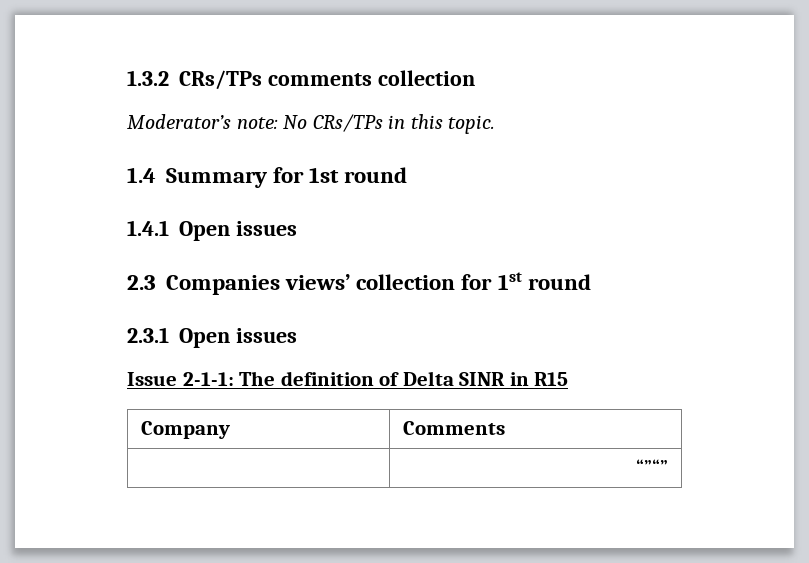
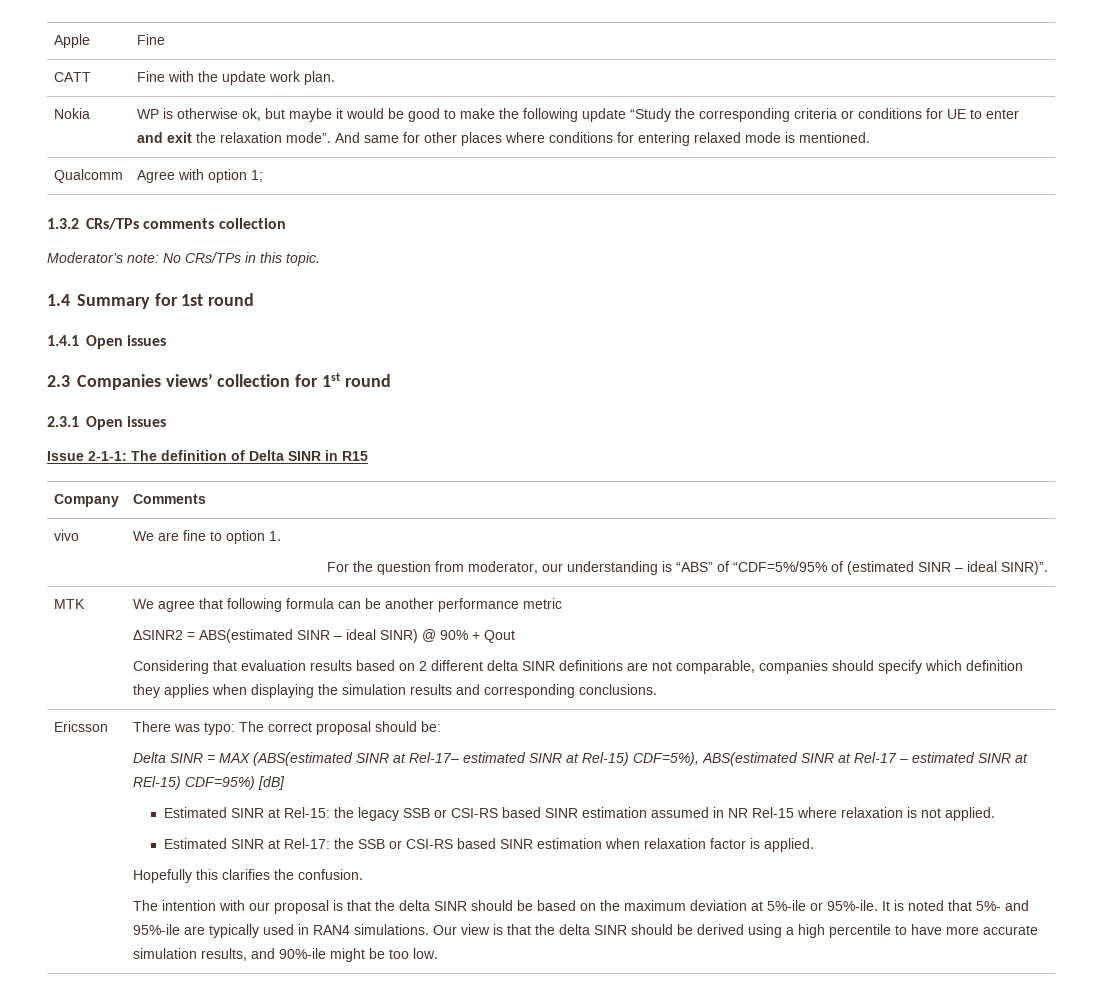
(127, 78) none -> [53,34,90,48] [136,34,165,45] [53,72,91,82] [136,71,335,85] [53,108,90,119] [136,108,1019,122] [136,132,870,146] [53,169,123,183] [136,169,263,183] Apple | Fine // CATT | Fine with the update work plan. // Nokia | WP is otherwise ok, but maybe it would be good to make the following update “Study the corresponding criteria or conditions for UE to enter and exit the relaxation mode”. And same for other places where conditions for entering relaxed mode is mentioned. // Qualcomm | Agree with option 1; //
[636,459,669,474] | “”“” -> [53,530,79,541] [132,530,281,544] [327,561,1049,575] [53,599,85,609] [132,598,562,612] [132,629,515,643] [132,660,1023,674] [132,684,657,698] [53,721,108,732] [132,721,441,735] [132,752,1028,766] [132,776,285,790] [163,807,995,821] [163,838,814,852] [132,869,363,883] [132,900,1029,914] [132,924,1038,938] [132,948,438,962] vivo | We are fine to option 1. // For the question from moderator, our understanding is “ABS” of “CDF=5%/95% of (estimated SINR – ideal SINR)”. // MTK | We agree that following formula can be another performance metric // ΔSINR2 = ABS(estimated SINR – ideal SINR) @ 90% + Qout // Considering that evaluation results based on 2 different delta SINR definitions are not comparable, companies should specify which definition they applies when displaying the simulation results and corresponding conclusions. // Ericsson | There was typo: The correct proposal should be: // Delta SINR = MAX (ABS(estimated SINR at Rel-17– estimated SINR at Rel-15) CDF=5%), ABS(estimated SINR at Rel-17 – estimated SINR at REl-15) CDF=95%) [dB] // Estimated SINR at Rel-15: the legacy SSB or CSI-RS based SINR estimation assumed in NR Rel-15 where relaxation is not applied. // Estimated SINR at Rel-17: the SSB or CSI-RS based SINR estimation when relaxation factor is applied. // Hopefully this clarifies the confusion. // The intention with our proposal is that the delta SINR should be based on the maximum deviation at 5%-ile or 95%-ile. It is noted that 5%- and 95%-ile are typically used in RAN4 simulations. Our view is that the delta SINR should be derived using a high percentile to have more accurate simulation results, and 90%-ile might be too low.

